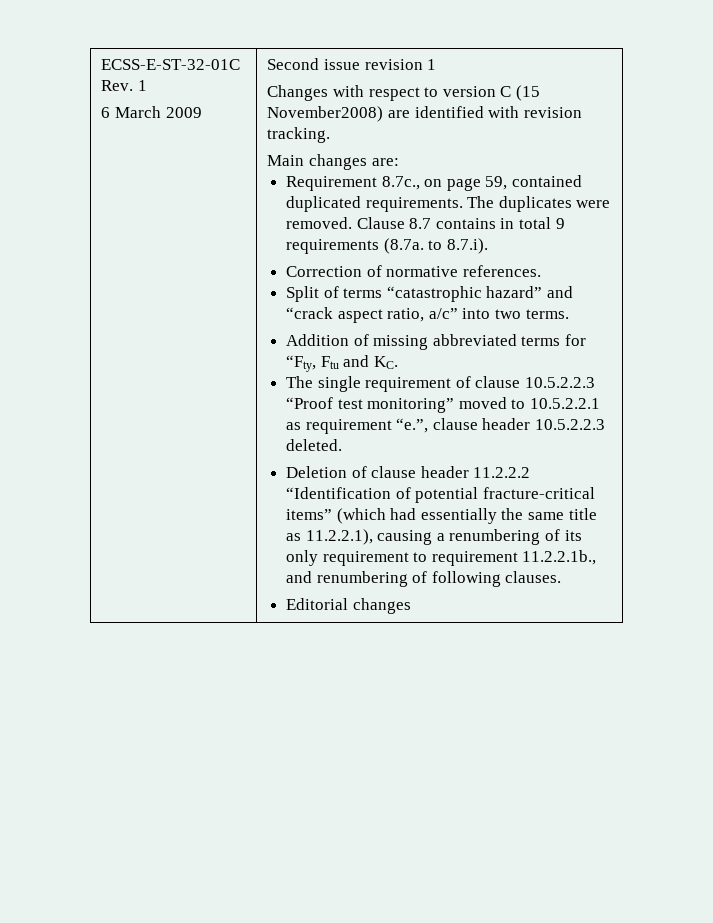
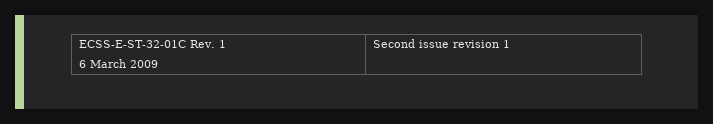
[267,85,540,101] [267,106,582,122] [267,127,331,143] [267,154,399,170] [286,175,583,191] [286,196,611,212] [286,217,565,229] [286,238,488,254] [286,265,541,277] [286,286,574,302] [286,307,569,323] [286,334,587,350] [286,355,398,372] [286,376,596,392] [286,397,601,413] [286,418,606,434] [286,439,343,451] [286,466,531,478] [286,487,595,503] [286,508,597,524] [286,529,582,545] [286,550,597,566] [286,571,562,587] [286,598,411,614] // Changes with respect to version C (15 November2008) are identified with revision tracking. // Main changes are: // Requirement 8.7c., on page 59, contained duplicated requirements. The duplicates were removed. Clause 8.7 contains in total 9 requirements (8.7a. to 8.7.i). // Correction of normative references. // Split of terms “catastrophic hazard” and “crack aspect ratio, a/c” into two terms. // Addition of missing abbreviated terms for “Fty, Ftu and KC. // The single requirement of clause 10.5.2.2.3 “Proof test monitoring” moved to 10.5.2.2.1 as requirement “e.”, clause header 10.5.2.2.3 deleted. // Deletion of clause header 11.2.2.2 “Identification of potential fracture-critical items” (which had essentially the same title as 11.2.2.1), causing a renumbering of its only requirement to requirement 11.2.2.1b., and renumbering of following clauses. // Editorial changes -> (510, 44) none

